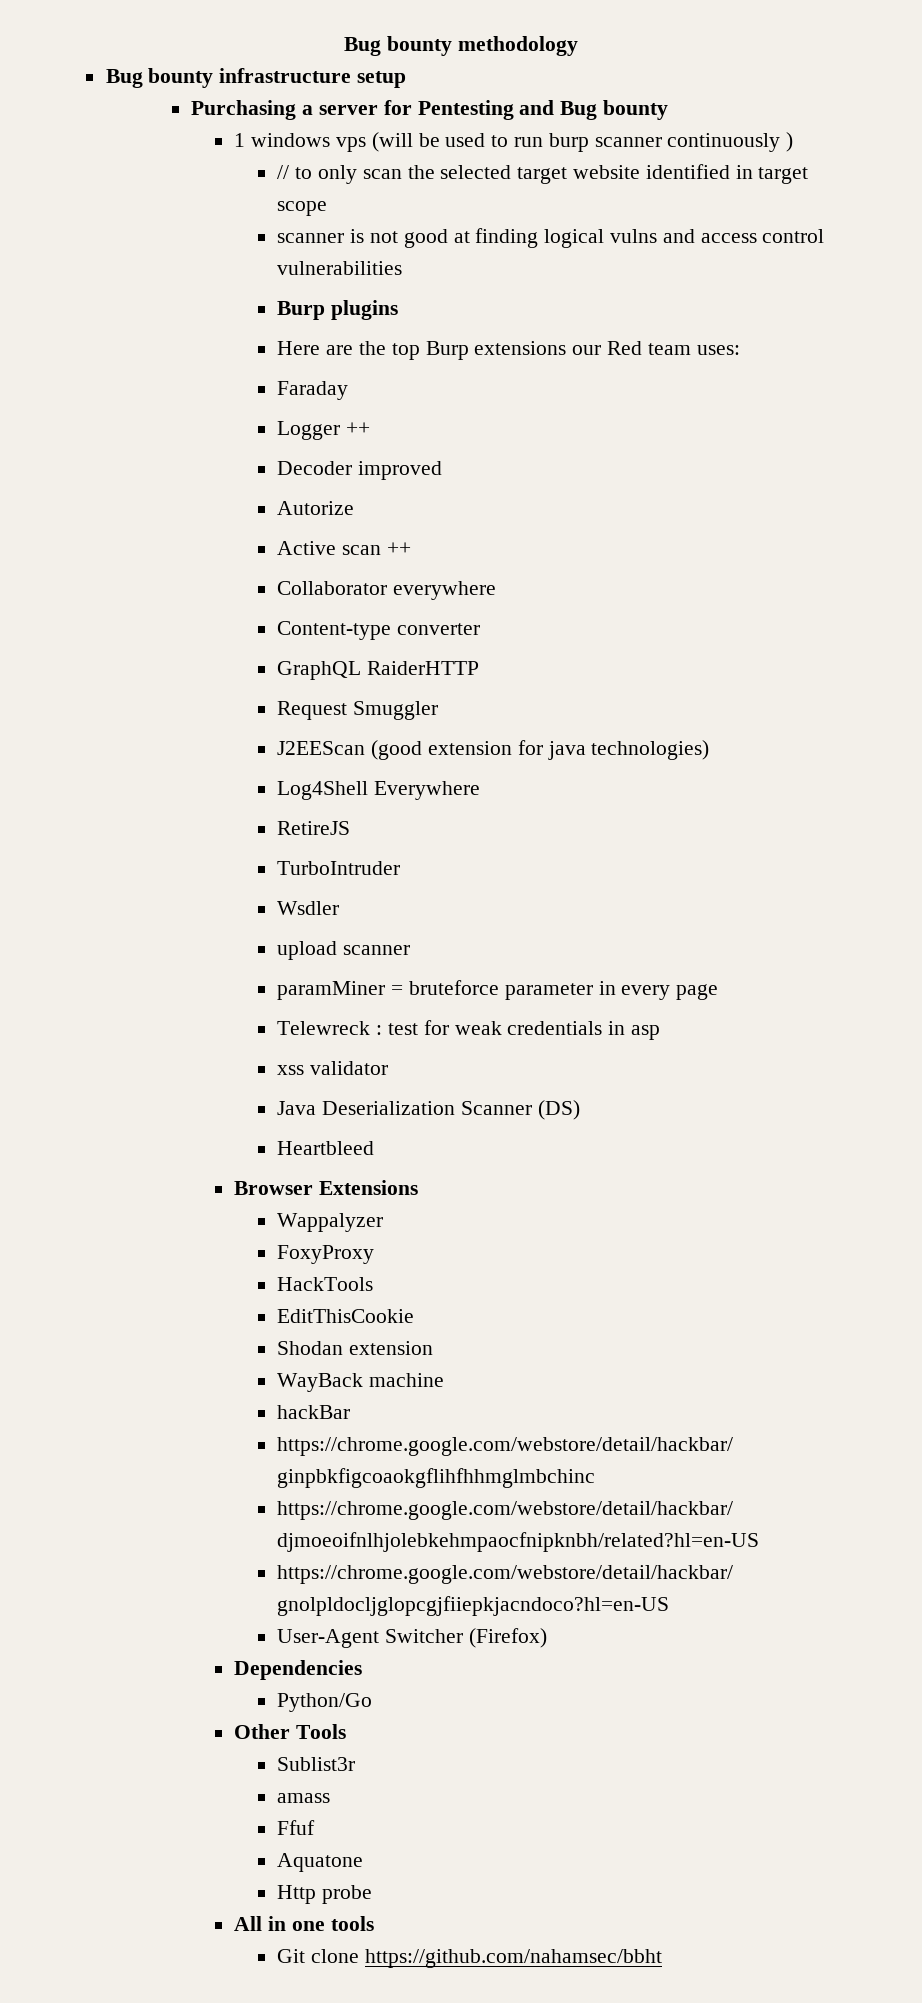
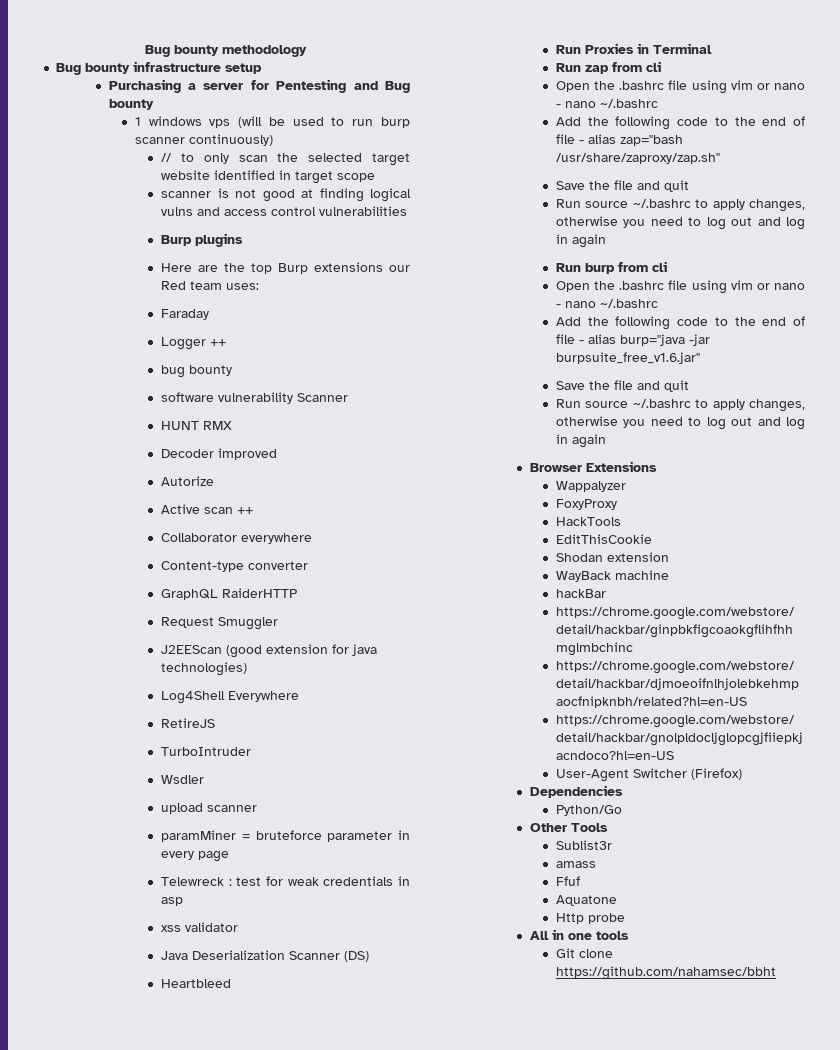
[667,132,794,152] continuously ) -> [188,134,273,146] continuously)
(371, 428) none -> [161,365,233,378] [161,392,349,404] [161,421,233,430] // bug bounty // software vulnerability Scanner // HUNT RMX
(375, 1148) none -> [556,43,713,54] [556,61,662,74] [556,80,805,94] [556,99,659,108] [556,116,805,130] [556,134,684,146] [556,153,721,164] [556,180,690,192] [556,199,805,212] [556,216,805,230] [556,234,607,248] [556,261,668,274] [556,280,805,294] [556,299,659,308] [556,316,805,330] [556,334,711,346] [556,352,701,364] [556,380,690,392] [556,399,805,412] [556,416,805,430] [556,434,607,448] // Run Proxies in Terminal // Run zap from cli // Open the .bashrc file using vim or nano - nano ~/.bashrc // Add the following code to the end of file - alias zap="bash /usr/share/zaproxy/zap.sh" // Save the file and quit // Run source ~/.bashrc to apply changes, otherwise you need to log out and log in again // Run burp from cli // Open the .bashrc file using vim or nano - nano ~/.bashrc // Add the following code to the end of file - alias burp="java -jar burpsuite_free_v1.6.jar" // Save the file and quit // Run source ~/.bashrc to apply changes, otherwise you need to log out and log in again

